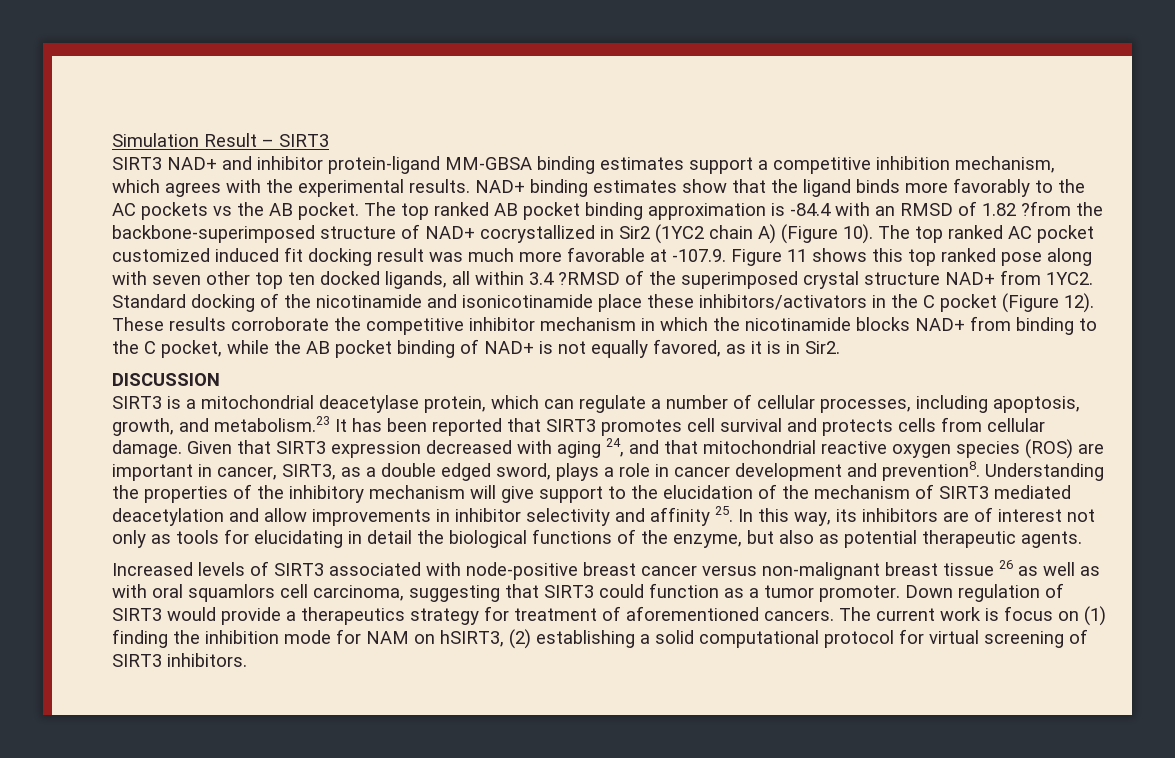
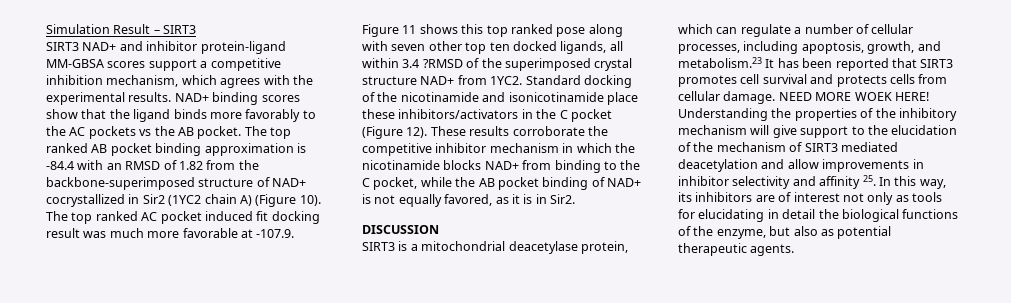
[537,156,684,174] binding estimates -> [107,61,146,68] scores
[593,180,677,193] estimates -> [261,95,300,102] scores
[1021,201,1071,216] ?from -> [206,160,236,170] from
[112,248,210,262] customized -> (202, 217) none
[187,438,1104,459] [112,461,980,481] Given that SIRT3 expression decreased with aging 24, and that mitochondrial reactive oxygen species (ROS) are important in cancer, SIRT3, as a double edged sword, plays a role in cancer development and prevention8. -> [778,92,929,101] NEED MORE WOEK HERE!
[112,560,1100,580] [112,583,1064,602] [112,606,1106,626] [112,629,1088,649] [112,653,247,667] // Increased levels of SIRT3 associated with node-positive breast cancer versus non-malignant breast tissue 26 as well as with oral squamlors cell carcinoma, suggesting that SIRT3 could function as a tumor promoter. Down regulation of SIRT3 would provide a therapeutics strategy for treatment of aforementioned cancers. The current work is focus on (1) finding the inhibition mode for NAM on hSIRT3, (2) establishing a solid computational protocol for virtual screening of SIRT3 inhibitors. -> (795, 250) none

